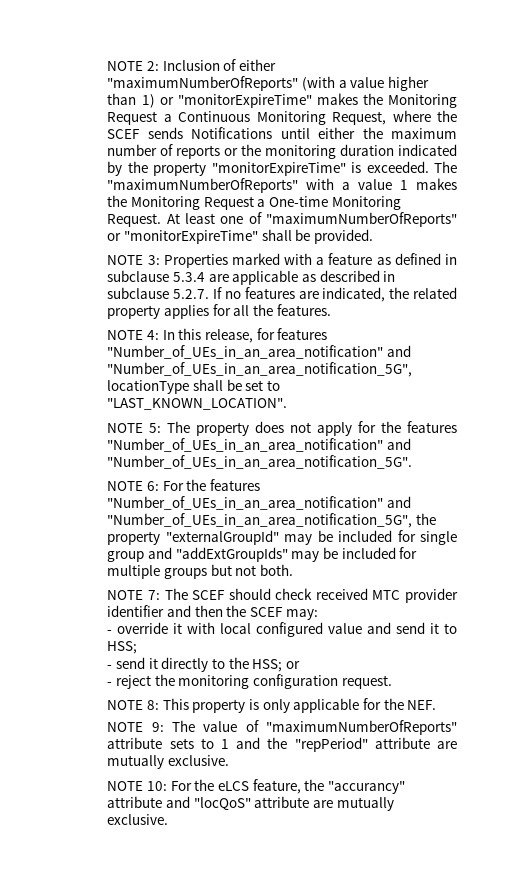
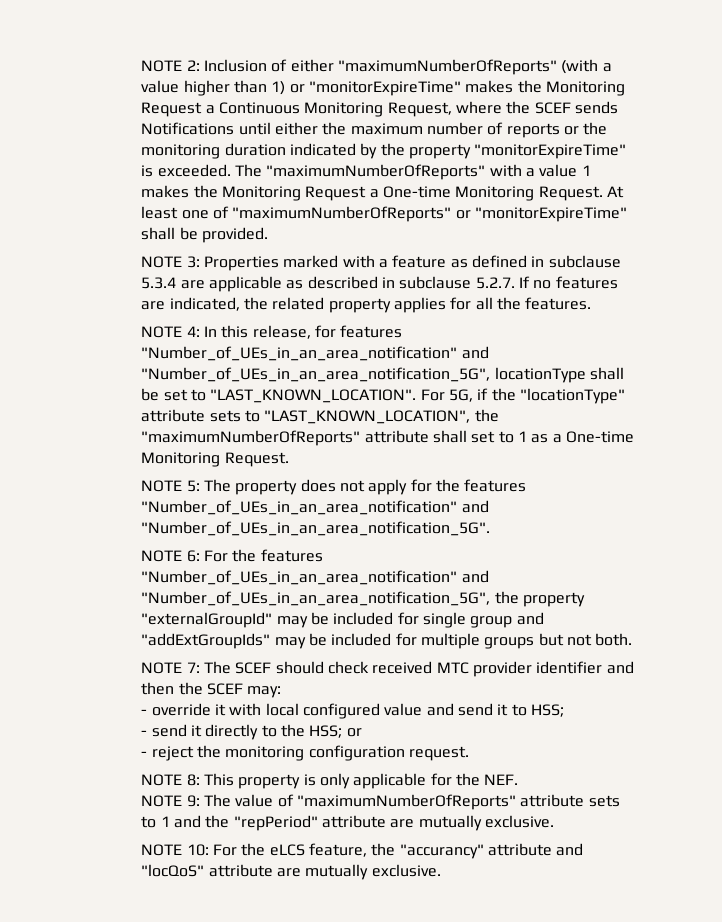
(288, 404) none -> [420,388,625,404] [141,409,499,424] [141,430,634,446] [141,452,289,467] For 5G, if the "locationType" attribute sets to "LAST_KNOWN_LOCATION", the "maximumNumberOfReports" attribute shall set to 1 as a One-time Monitoring Request.

